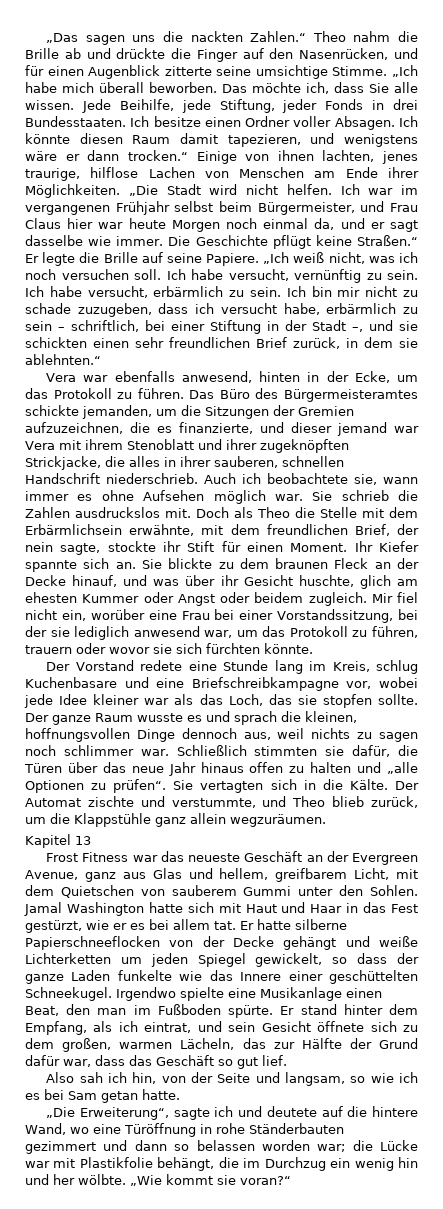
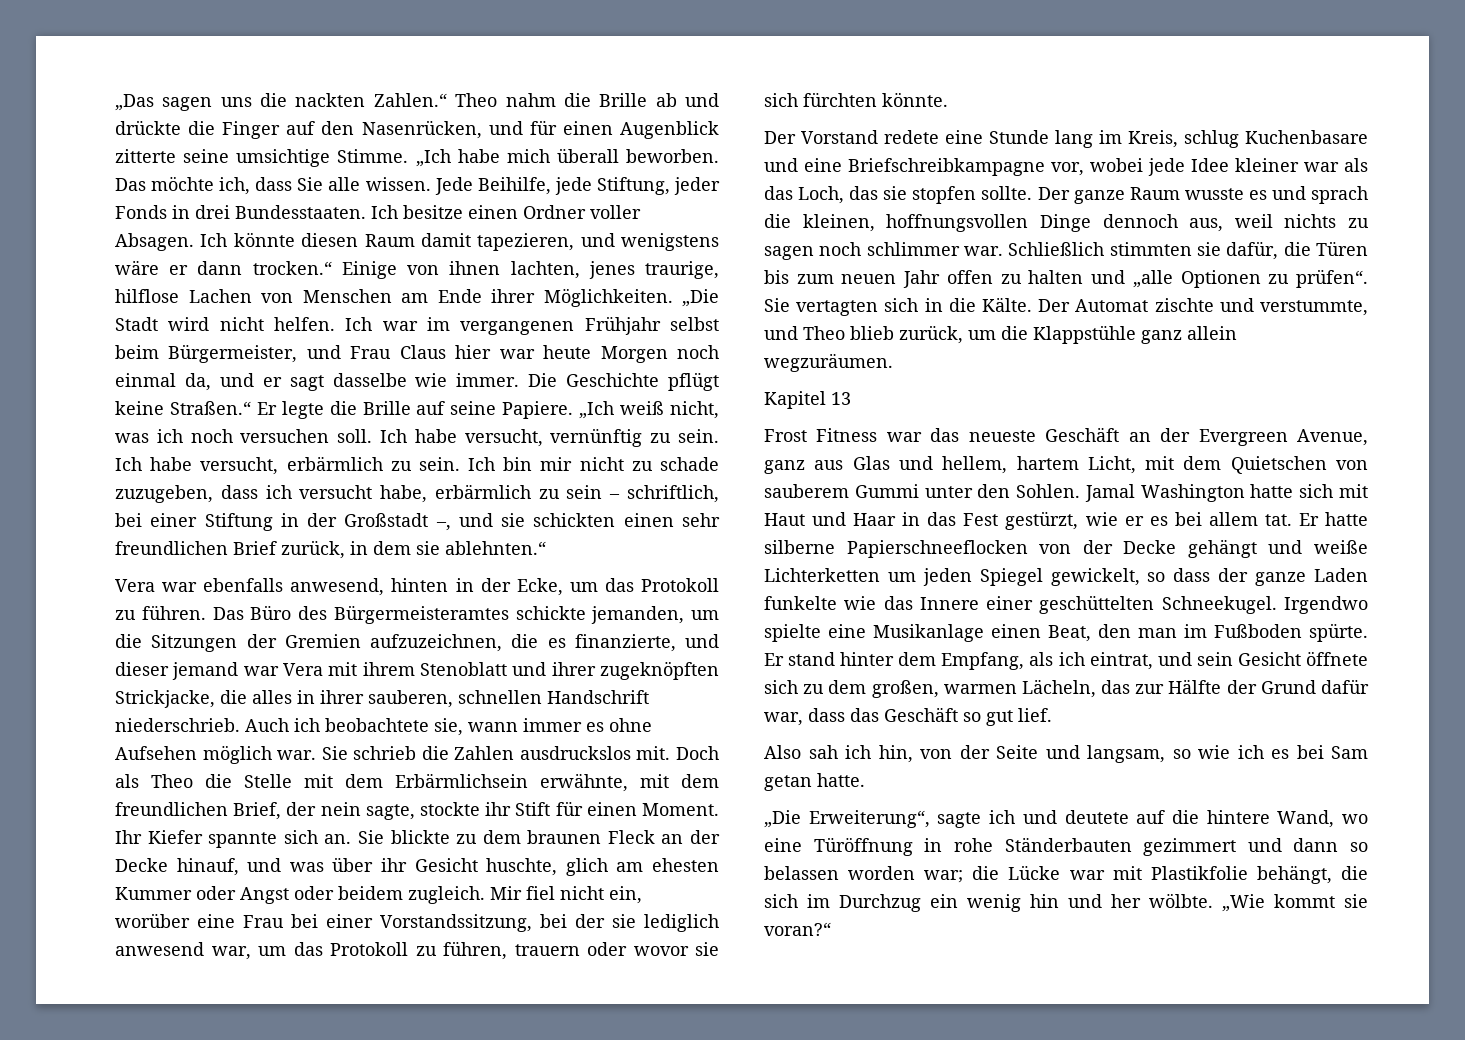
[312,320,346,331] Stadt -> [344,513,429,527] Großstadt
[67,762,244,776] über das neue Jahr hinaus -> [764,270,941,288] bis zum neuen Jahr
[275,868,348,882] greifbarem -> [1016,456,1079,470] hartem
(239, 1162) none -> [764,894,798,908] sich

